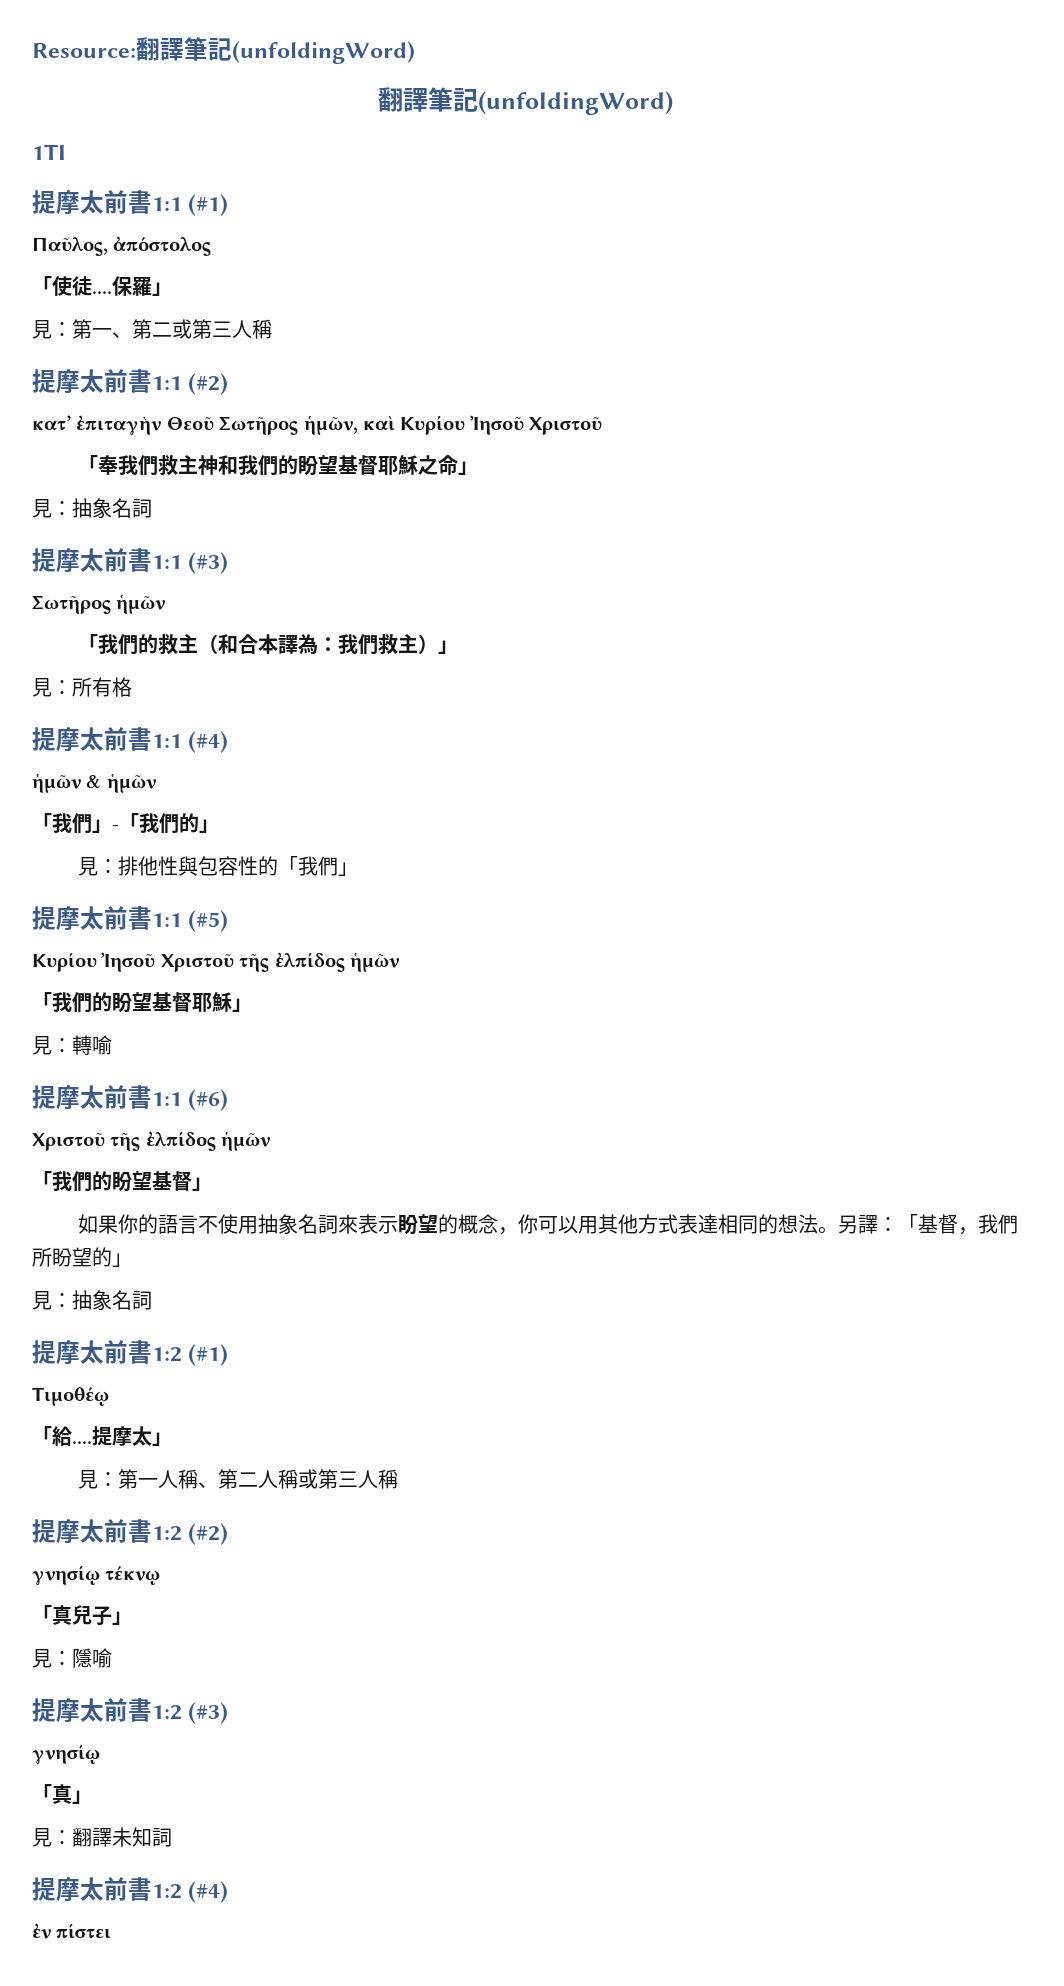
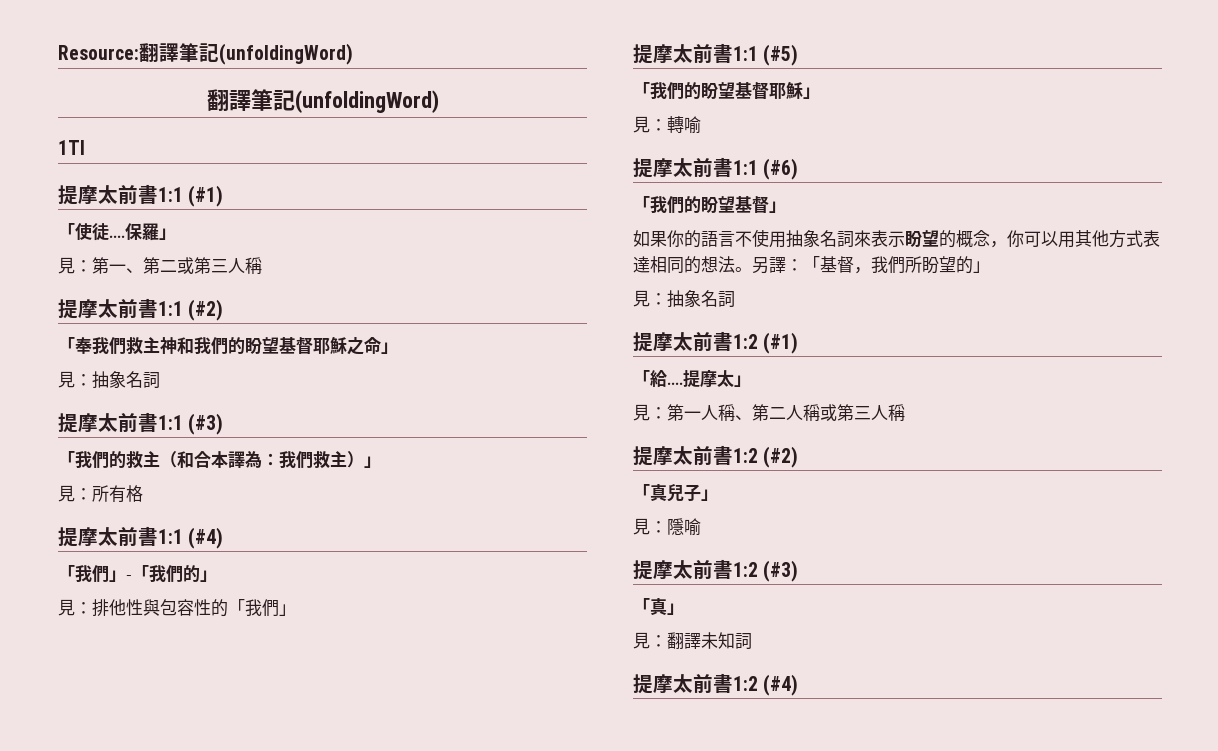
[32,236,212,256] // Παῦλος, ἀπόστολος -> (224, 196) none
[32,415,603,435] // κατ’ ἐπιταγὴν Θεοῦ Σωτῆρος ἡμῶν, καὶ Κυρίου Ἰησοῦ Χριστοῦ -> (224, 310) none
[32,595,166,614] // Σωτῆρος ἡμῶν -> (224, 424) none
[32,774,156,793] // ἡμῶν & ἡμῶν -> (224, 538) none
[32,952,399,972] // Κυρίου Ἰησοῦ Χριστοῦ τῆς ἐλπίδος ἡμῶν -> (799, 55) none
[32,1131,271,1151] // Χριστοῦ τῆς ἐλπίδος ἡμῶν -> (799, 169) none
[32,1387,109,1406] // Τιμοθέῳ -> (799, 343) none
[32,1565,161,1585] // γνησίῳ τέκνῳ -> (799, 457) none
[32,1744,100,1764] // γνησίῳ -> (799, 571) none
[32,1923,112,1939] // ἐν πίστει -> (799, 685) none

